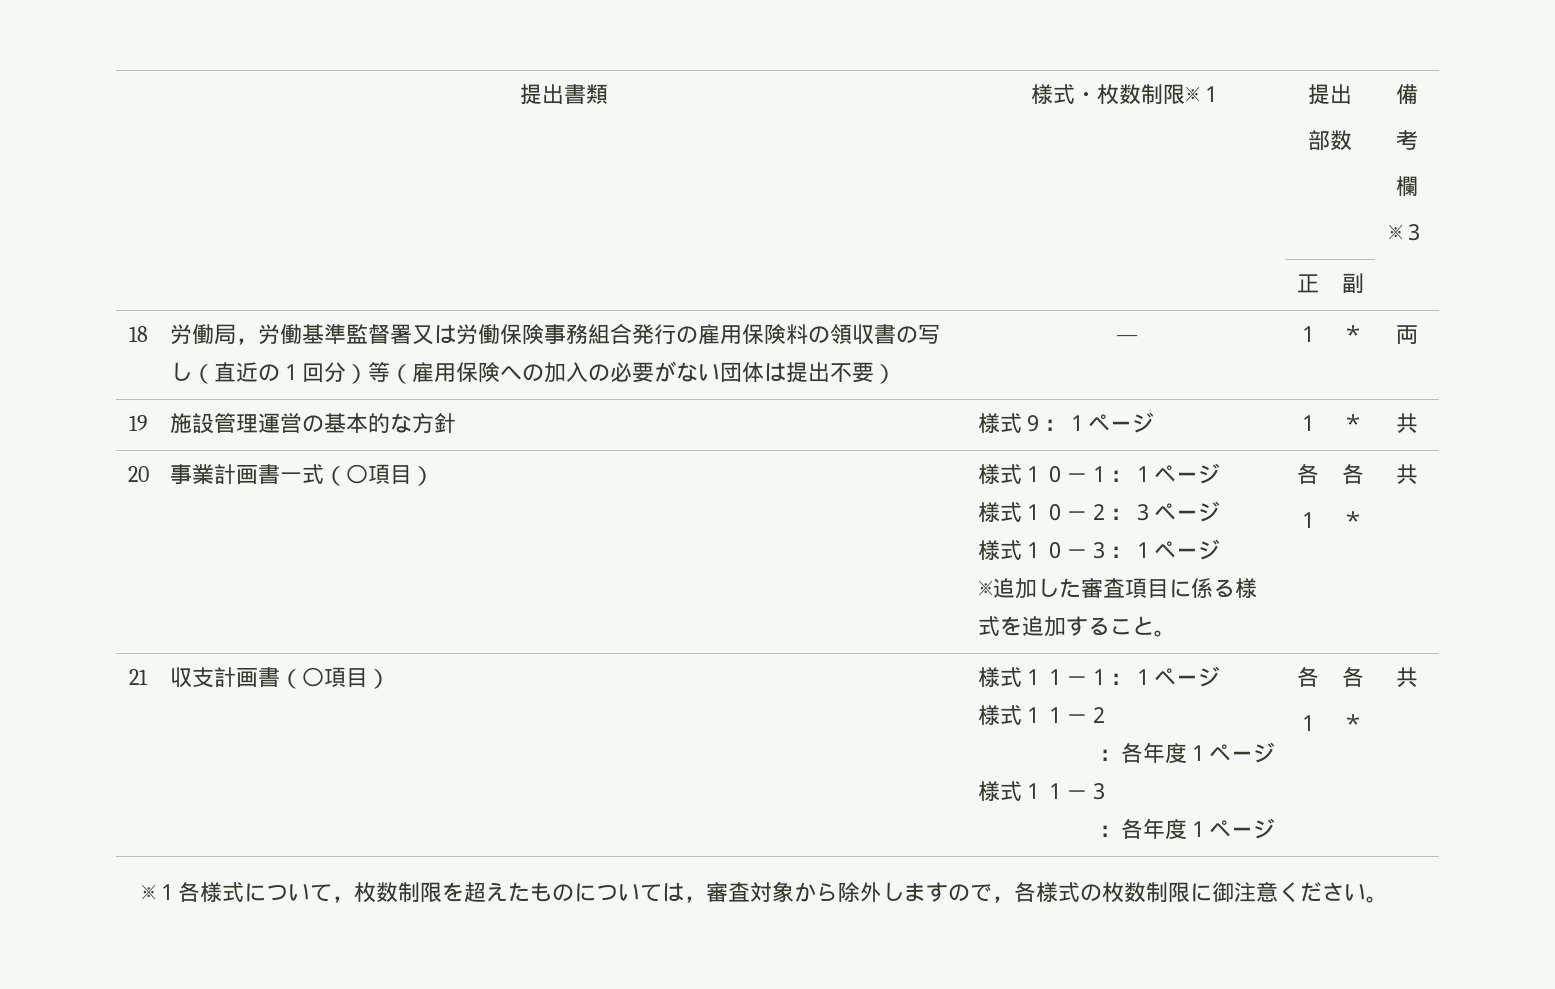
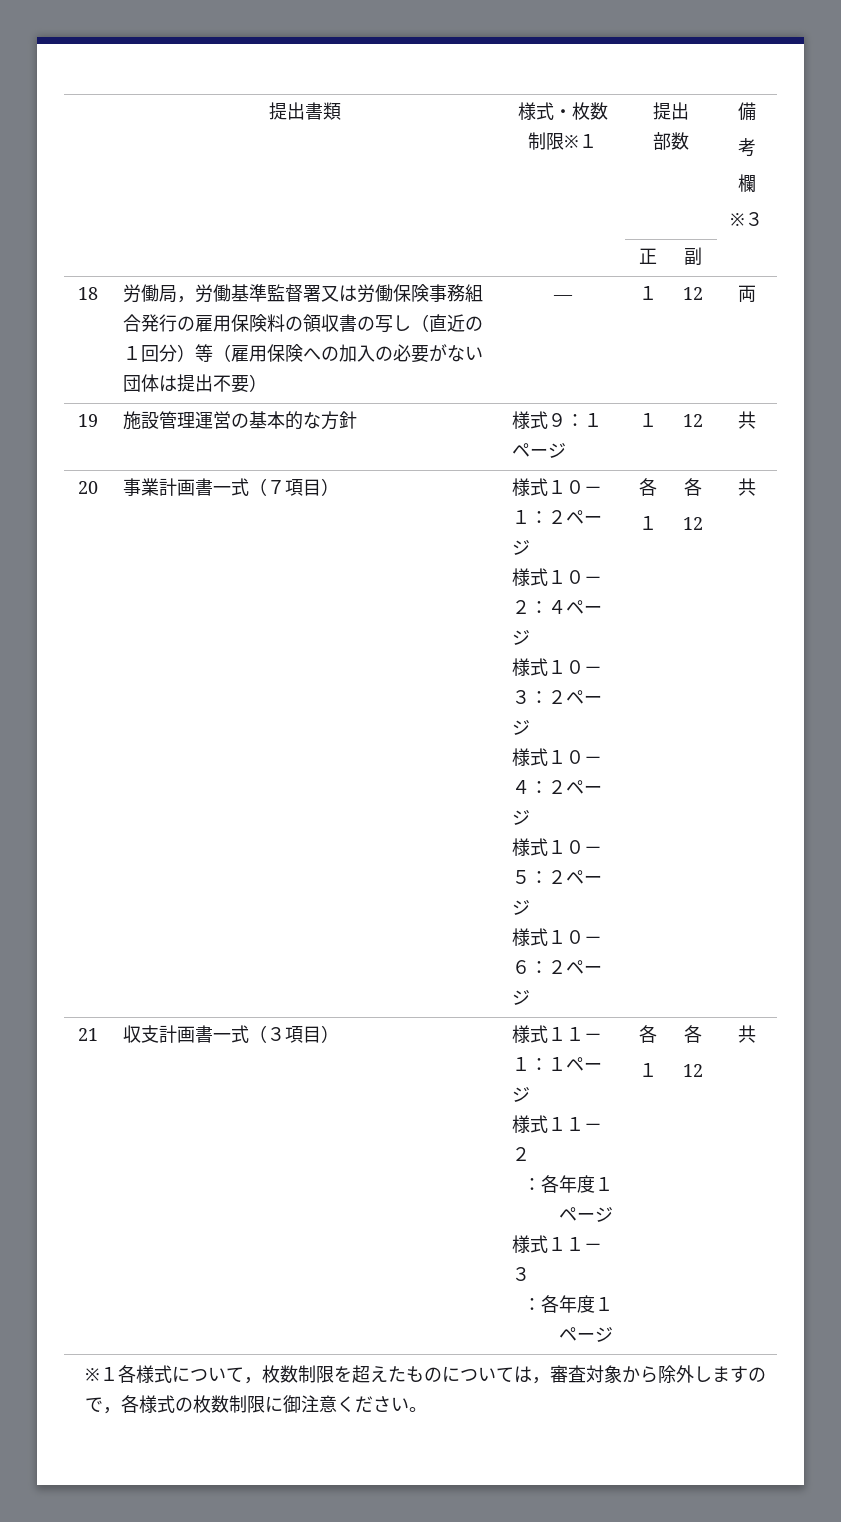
[1341,325,1364,342] ＊ -> [683,287,703,300] 12
[1341,414,1364,431] ＊ -> [683,414,703,427] 12
[345,464,368,484] 〇 -> [266,480,285,494] ７
[1131,466,1154,482] １ -> [547,510,566,524] ２
[1131,504,1154,521] ３ -> [547,600,566,614] ４
[1131,539,1220,560] [977,578,1257,599] [977,616,1176,637] [1297,464,1319,484] [1297,512,1319,528] [1341,464,1364,484] [1341,511,1364,528] １ページ // ※追加した審査項目に係る様式を追加すること。 | 各 // １ | 各 // ＊ -> [547,690,602,704] [511,720,530,735] [511,748,602,766] [511,780,602,794] [511,810,530,825] [511,838,602,856] [511,870,602,884] [511,900,530,915] [511,928,602,946] [511,960,602,974] [511,990,530,1005] [638,478,657,496] [638,516,657,530] [684,478,702,496] [683,517,703,530] ２ページ // 様式１０－４：２ページ // 様式１０－５：２ページ // 様式１０－６：２ページ | 各 // １ | 各 // 12
[279,667,324,689] （〇 -> [212,1025,285,1043] 一式（３
[1341,714,1364,731] ＊ -> [683,1064,703,1077] 12

